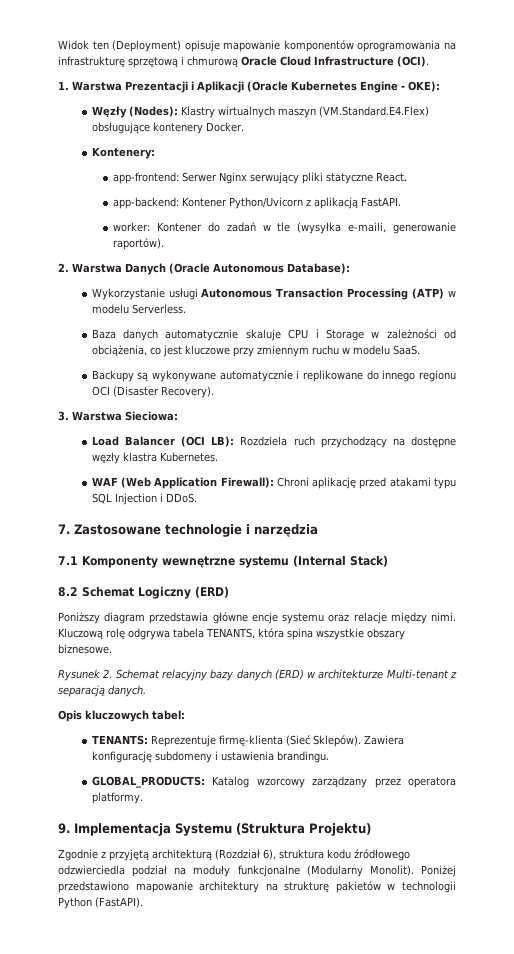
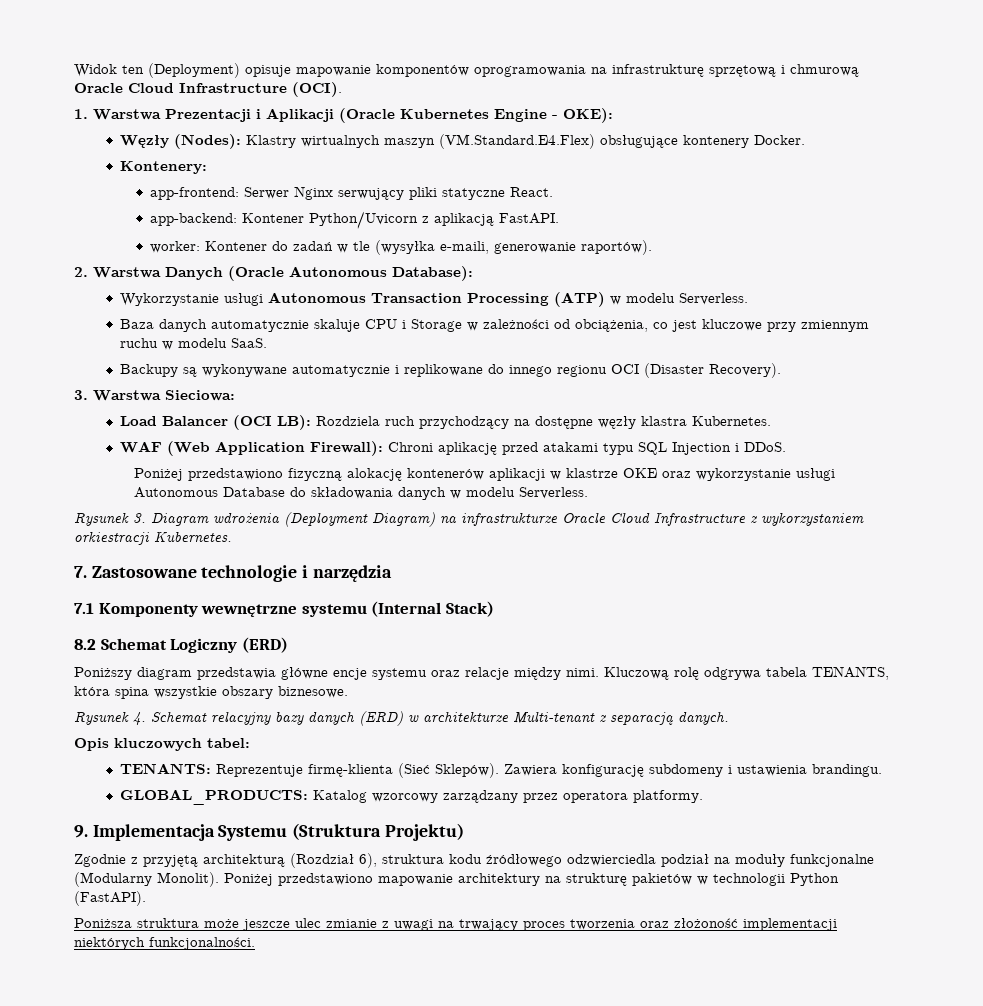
(197, 498) none -> [133,468,835,481] [133,487,588,500] [74,512,864,527] [74,531,232,545] // Poniżej przedstawiono fizyczną alokację kontenerów aplikacji w klastrze OKE oraz wykorzystanie usługi Autonomous Database do składowania danych w modelu Serverless. // Rysunek 3. Diagram wdrożenia (Deployment Diagram) na infrastrukturze Oracle Cloud Infrastructure z wykorzystaniem orkiestracji Kubernetes.
[103,669,113,678] 2. -> [133,712,146,725] 4.
(143, 902) none -> [74,918,837,931] [74,937,255,950] // Poniższa struktura może jeszcze ulec zmianie z uwagi na trwający proces tworzenia oraz złożoność implementacji niektórych funkcjonalności.

